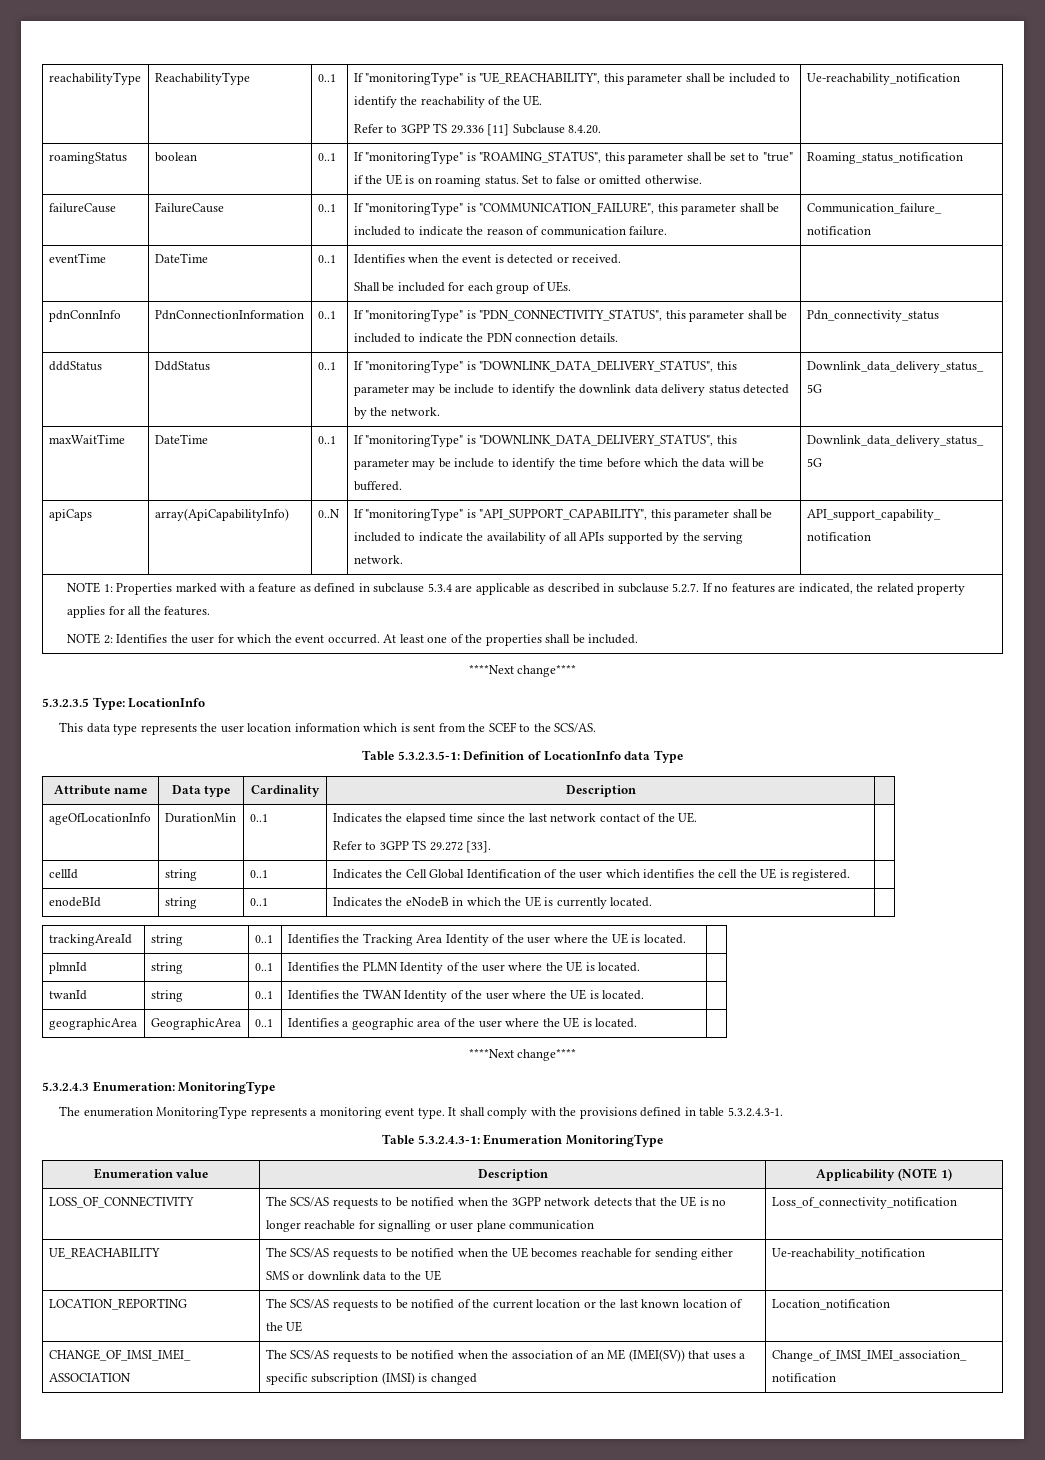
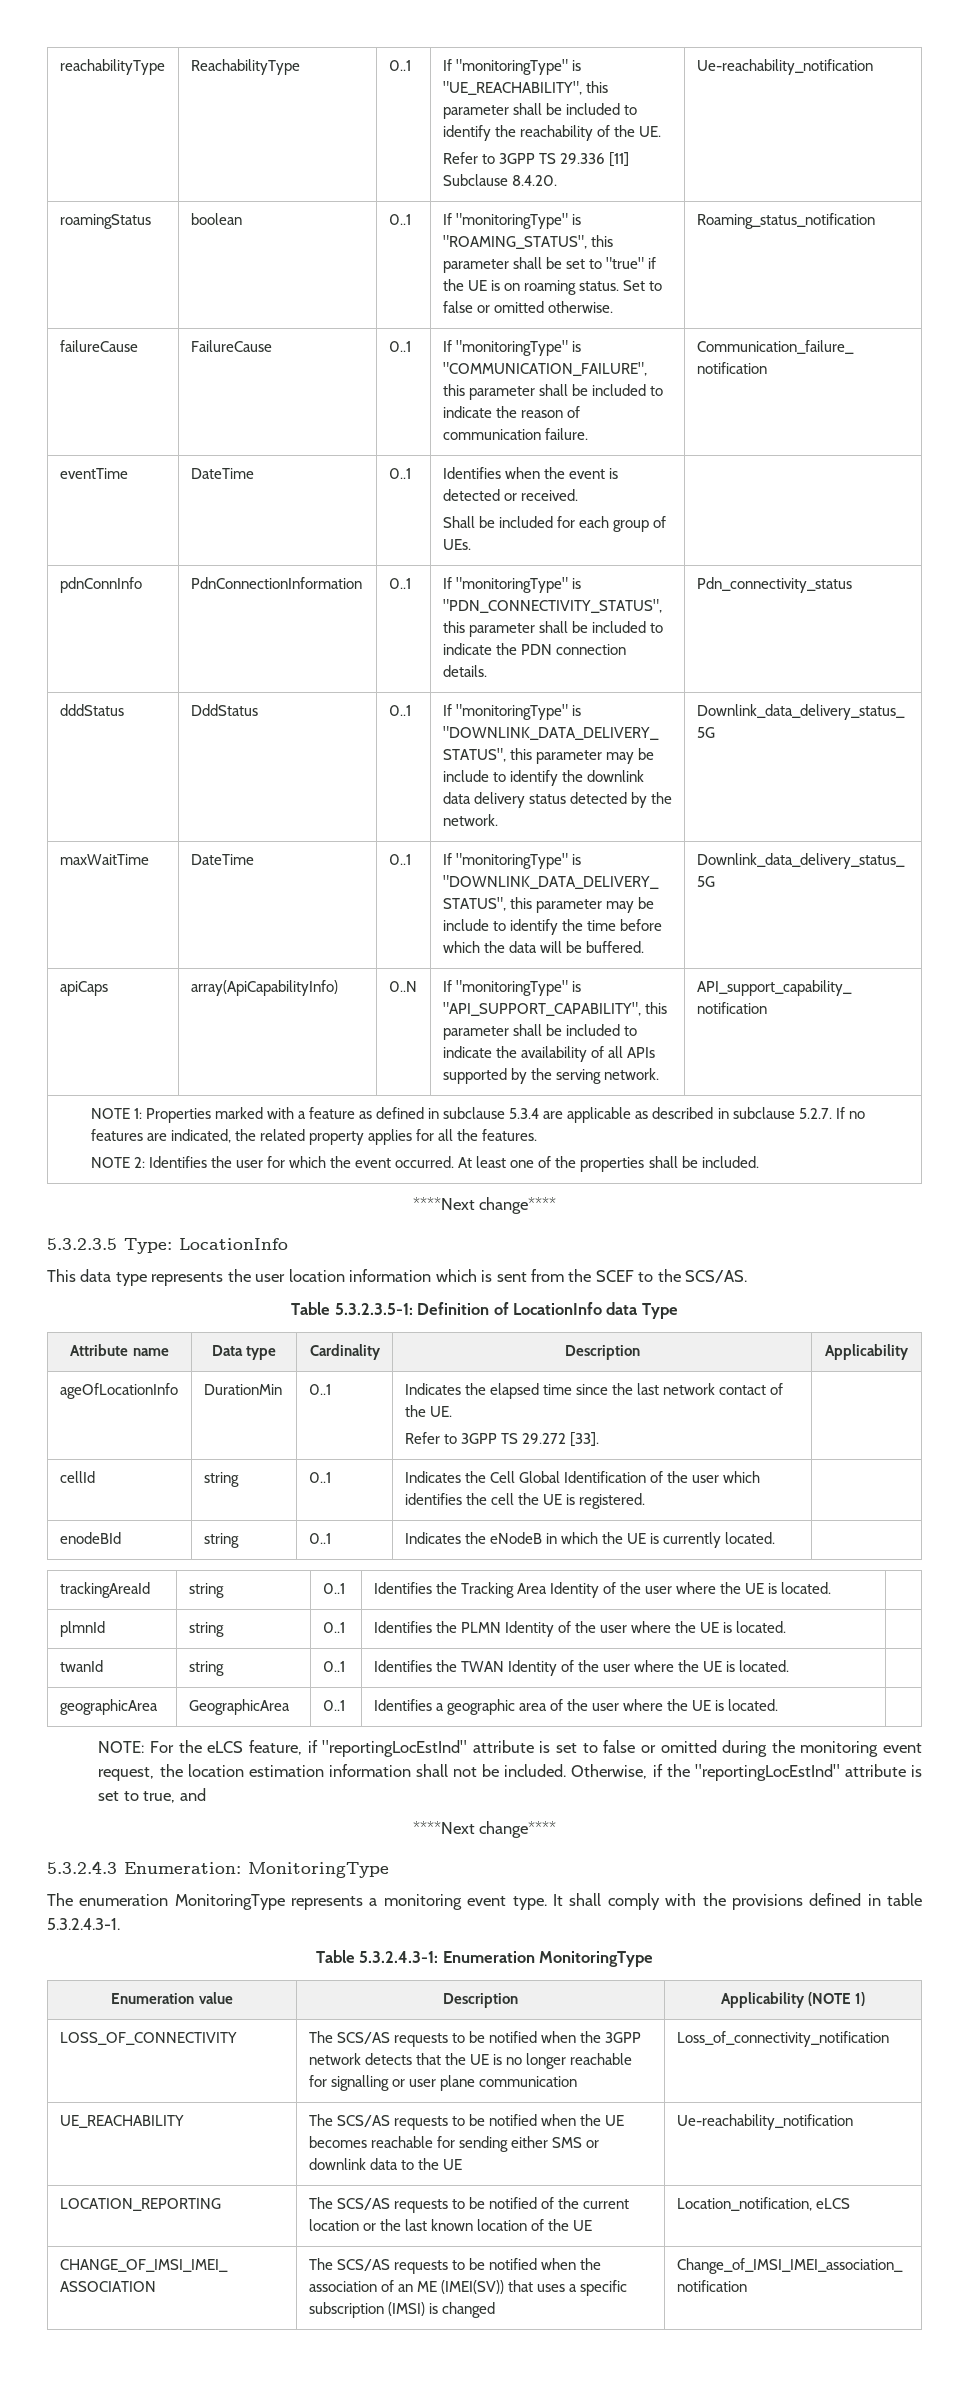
(636, 791) none -> [825,1344,909,1360] Applicability
(638, 1023) none -> [98,1740,922,1757] [98,1764,923,1781] [98,1788,206,1803] // NOTE: For the eLCS feature, if "reportingLocEstInd" attribute is set to false or omitted during the monitoring event request, the location estimation information shall not be included. Otherwise, if the "reportingLocEstInd" attribute is set to true, and
[771,1299,890,1310] Location_notification -> [676,2197,850,2211] Location_notification, eLCS

